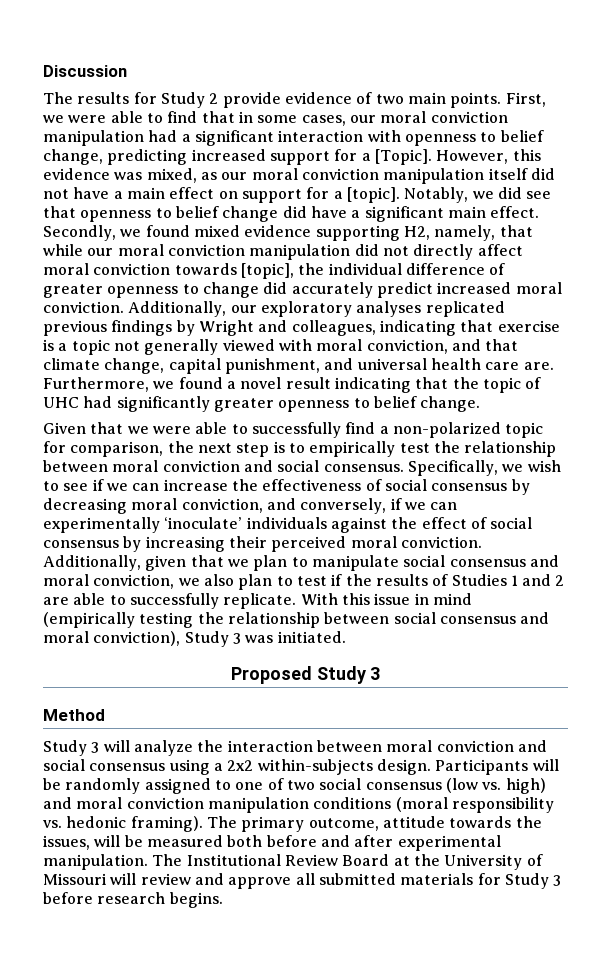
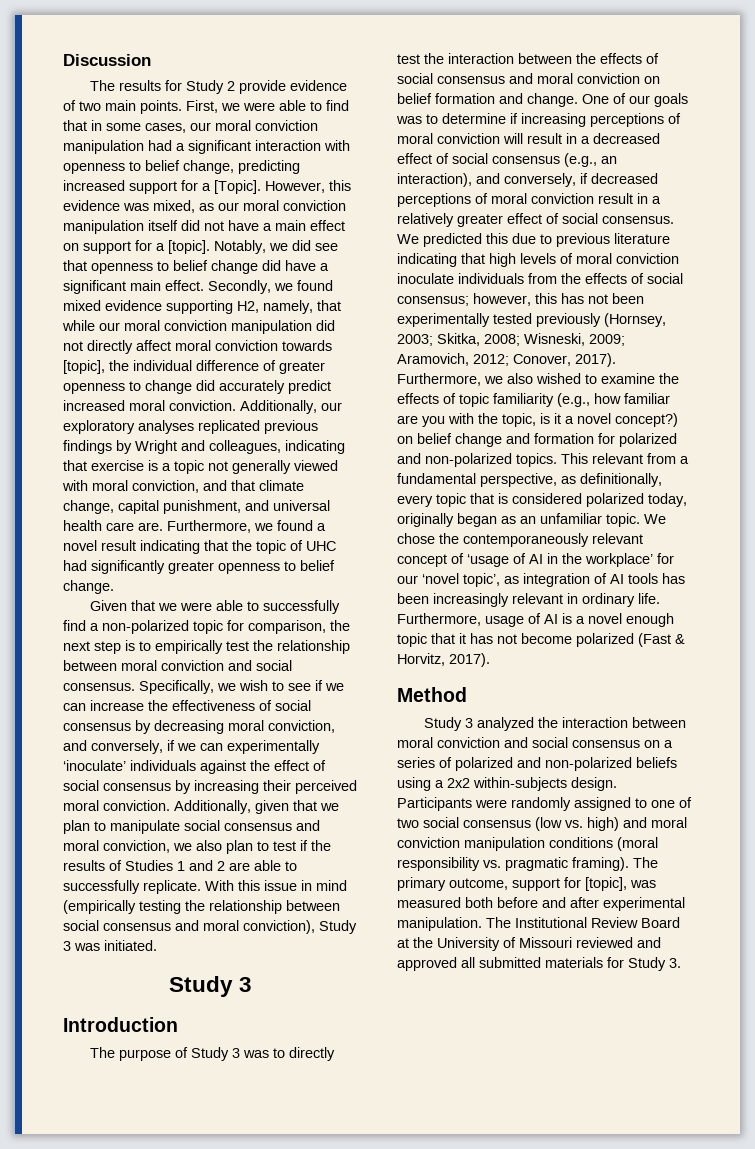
[230,666,381,684] Proposed Study 3 -> [168,976,253,997] [63,1017,178,1032] [89,1047,335,1061] [397,53,659,64] [397,73,660,84] [397,93,688,107] [396,113,681,127] [397,133,660,144] [397,153,617,167] [397,173,658,187] [397,193,661,207] [397,213,674,227] [397,233,670,247] [397,253,679,267] [397,273,683,284] [397,293,644,306] [397,313,666,327] [397,333,625,346] [397,353,616,367] [397,373,679,386] [397,393,670,407] [397,413,678,427] [397,433,677,447] [397,453,689,467] [397,473,662,487] [397,493,687,507] [397,513,666,527] [397,533,643,547] [397,553,674,567] [397,573,685,587] [397,593,660,607] [397,613,674,627] [397,633,685,647] [397,653,490,667] Study 3 // Introduction // The purpose of Study 3 was to directly test the interaction between the effects of social consensus and moral conviction on belief formation and change. One of our goals was to determine if increasing perceptions of moral conviction will result in a decreased effect of social consensus (e.g., an interaction), and conversely, if decreased perceptions of moral conviction result in a relatively greater effect of social consensus. We predicted this due to previous literature indicating that high levels of moral conviction inoculate individuals from the effects of social consensus; however, this has not been experimentally tested previously (Hornsey, 2003; Skitka, 2008; Wisneski, 2009; Aramovich, 2012; Conover, 2017). Furthermore, we also wished to examine the effects of topic familiarity (e.g., how familiar are you with the topic, is it a novel concept?) on belief change and formation for polarized and non-polarized topics. This relevant from a fundamental perspective, as definitionally, every topic that is considered polarized today, originally began as an unfamiliar topic. We chose the contemporaneously relevant concept of ‘usage of AI in the workplace’ for our ‘novel topic’, as integration of AI tools has been increasingly relevant in ordinary life. Furthermore, usage of AI is a novel enough topic that it has not become polarized (Fast & Horvitz, 2017).
[103,740,193,756] will analyze -> [476,717,534,731] analyzed
(166, 767) none -> [644,740,673,748] [397,757,677,771] on a series of polarized and non-polarized beliefs
[532,759,559,771] [43,778,61,790] will be -> [475,799,507,808] were
[66,816,127,828] hedonic -> [505,857,568,871] pragmatic
[382,816,542,828] [43,835,143,850] attitude towards the issues, will be -> [512,877,656,891] support for [topic], was
[110,873,292,889] will review and approve -> [576,937,661,948] [397,957,457,971] reviewed and approved
[553,875,562,886] [43,892,223,908] 3 before research begins. -> [669,958,681,968] 3.

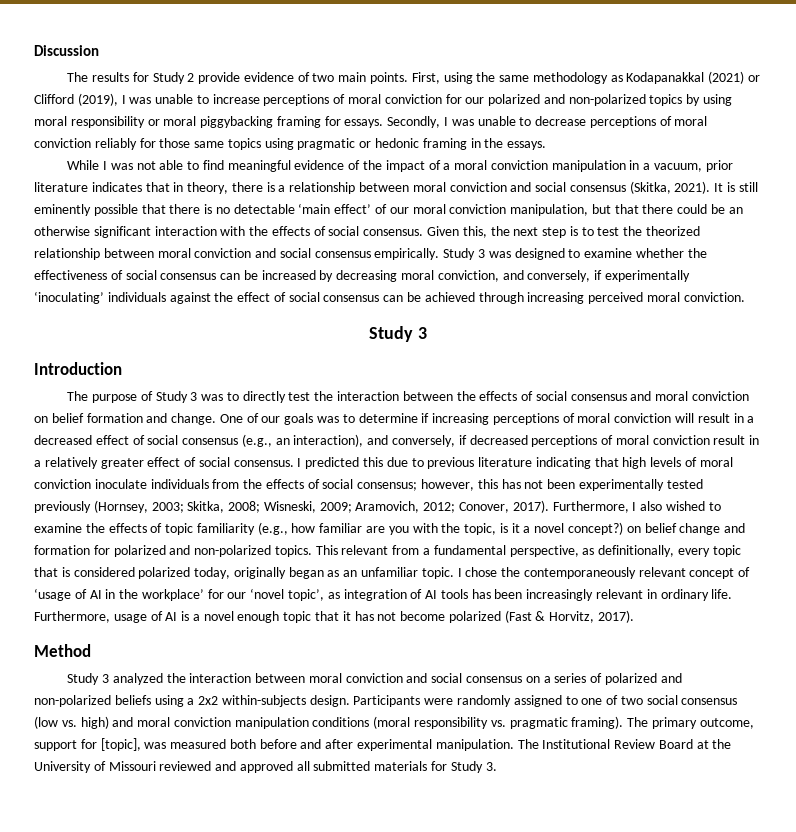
[221,100,349,111] [63,120,318,133] [63,140,350,154] [63,160,300,174] [63,180,351,194] [63,200,346,213] [63,220,345,234] [63,240,338,254] [63,260,329,274] [63,280,333,294] [63,300,341,314] [62,320,335,334] [63,340,332,354] [63,360,325,374] [63,380,331,394] [63,400,342,414] [63,420,318,434] [63,440,345,454] [63,460,338,474] [62,480,304,493] [63,500,330,514] [63,520,326,533] [63,540,336,554] [63,560,335,574] [63,580,114,594] [89,600,340,614] [63,620,350,634] [63,640,350,654] [63,660,292,671] [63,680,344,694] [63,700,144,711] we were able to find that in some cases, our moral conviction manipulation had a significant interaction with openness to belief change, predicting increased support for a [Topic]. However, this evidence was mixed, as our moral conviction manipulation itself did not have a main effect on support for a [topic]. Notably, we did see that openness to belief change did have a significant main effect. Secondly, we found mixed evidence supporting H2, namely, that while our moral conviction manipulation did not directly affect moral conviction towards [topic], the individual difference of greater openness to change did accurately predict increased moral conviction. Additionally, our exploratory analyses replicated previous findings by Wright and colleagues, indicating that exercise is a topic not generally viewed with moral conviction, and that climate change, capital punishment, and universal health care are. Furthermore, we found a novel result indicating that the topic of UHC had significantly greater openness to belief change. // Given that we were able to successfully find a non-polarized topic for comparison, the next step is to empirically test the relationship between moral conviction and social consensus. Specifically, we wish to see if we can increase -> [443,71,760,84] [34,93,733,106] [34,116,708,128] [34,138,547,150] [67,160,733,172] [34,181,758,194] [34,203,743,216] [34,226,701,238] [34,248,684,260] using the same methodology as Kodapanakkal (2021) or Clifford (2019), I was unable to increase perceptions of moral conviction for our polarized and non-polarized topics by using moral responsibility or moral piggybacking framing for essays. Secondly, I was unable to decrease perceptions of moral conviction reliably for those same topics using pragmatic or hedonic framing in the essays. // While I was not able to find meaningful evidence of the impact of a moral conviction manipulation in a vacuum, prior literature indicates that in theory, there is a relationship between moral conviction and social consensus (Skitka, 2021). It is still eminently possible that there is no detectable ‘main effect’ of our moral conviction manipulation, but that there could be an otherwise significant interaction with the effects of social consensus. Given this, the next step is to test the theorized relationship between moral conviction and social consensus empirically. Study 3 was designed to examine whether
(131, 727) none -> [220,270,316,280] can be increased
[177,740,320,754] [63,760,126,771] we can experimentally ‘inoculate’ -> [604,270,690,282] [34,291,104,304] experimentally ‘inoculating’
[175,780,357,794] [63,800,339,814] [63,820,320,834] [63,840,331,854] [63,860,297,871] [63,880,347,894] [63,900,340,914] [63,920,357,934] [63,940,157,951] by increasing their perceived moral conviction. Additionally, given that we plan to manipulate social consensus and moral conviction, we also plan to test if the results of Studies 1 and 2 are able to successfully replicate. With this issue in mind (empirically testing the relationship between social consensus and moral conviction), Study 3 was initiated. -> [383,292,745,304] can be achieved through increasing perceived moral conviction.
[397,234,419,244] We -> [297,458,302,467] I
[484,376,503,384] we -> [632,502,637,511] I
[644,514,666,524] We -> [457,568,462,577] I

